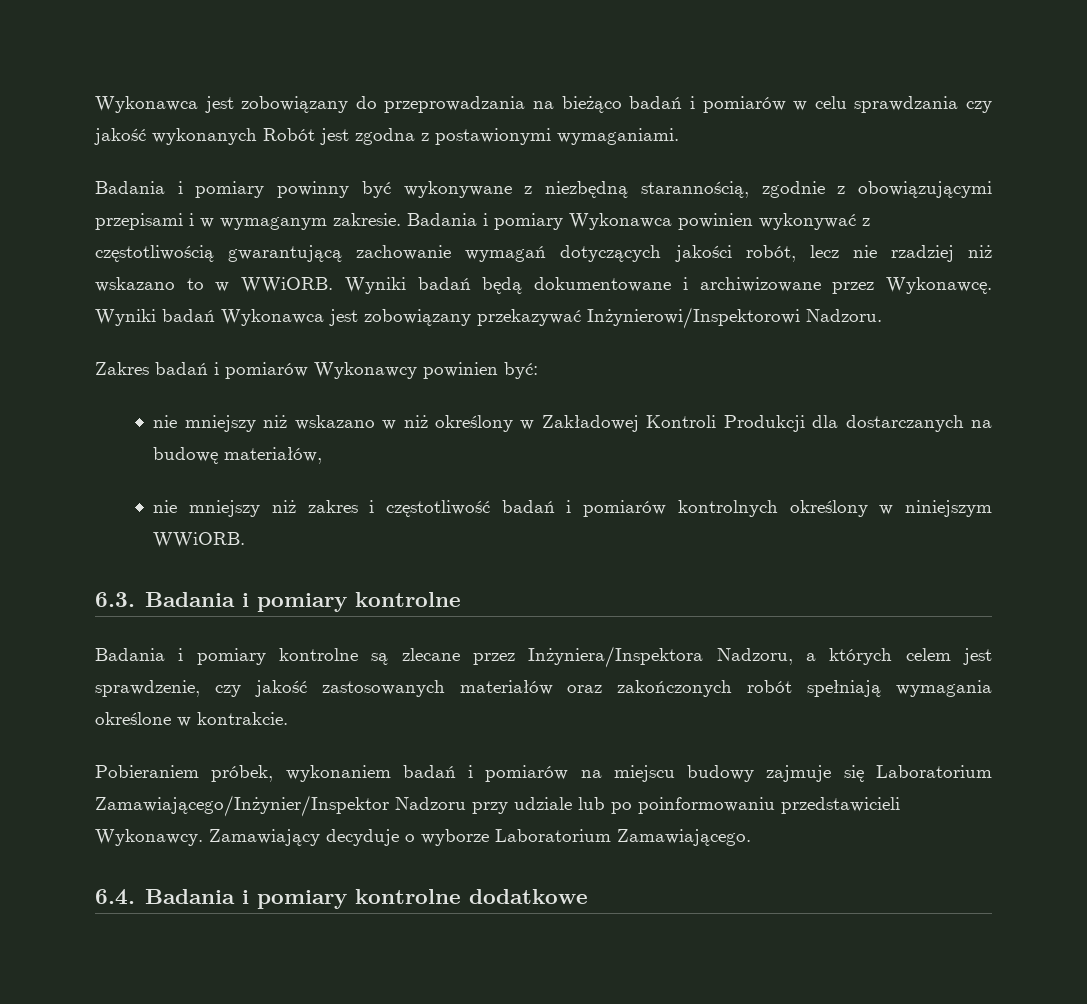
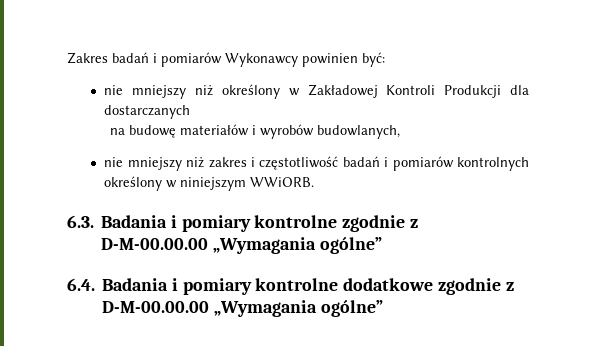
[95,96,993,113] [94,128,679,145] [95,181,993,198] [95,213,870,230] [95,245,993,262] [95,277,993,294] [95,307,882,329] Wykonawca jest zobowiązany do przeprowadzania na bieżąco badań i pomiarów w celu sprawdzania czy jakość wykonanych Robót jest zgodna z postawionymi wymaganiami. // Badania i pomiary powinny być wykonywane z niezbędną starannością, zgodnie z obowiązującymi przepisami i w wymaganym zakresie. Badania i pomiary Wykonawca powinien wykonywać z częstotliwością gwarantującą zachowanie wymagań dotyczących jakości robót, lecz nie rzadziej niż wskazano to w WWiORB. Wyniki badań będą dokumentowane i archiwizowane przez Wykonawcę. Wyniki badań Wykonawca jest zobowiązany przekazywać Inżynierowi/Inspektorowi Nadzoru. // -> (67, 58) none
[294,415,428,430] wskazano w niż -> (214, 90) none
(964, 423) none -> (191, 112) //
[224,447,323,464] materiałów, -> [179,124,400,139] materiałów i wyrobów budowlanych,
[95,646,993,668] [95,680,993,697] [95,712,288,727] [95,765,992,782] [95,795,900,817] [95,829,751,846] // Badania i pomiary kontrolne są zlecane przez Inżyniera/Inspektora Nadzoru, a których celem jest sprawdzenie, czy jakość zastosowanych materiałów oraz zakończonych robót spełniają wymagania określone w kontrakcie. // Pobieraniem próbek, wykonaniem badań i pomiarów na miejscu budowy zajmuje się Laboratorium Zamawiającego/Inżynier/Inspektor Nadzoru przy udziale lub po poinformowaniu przedstawicieli Wykonawcy. Zamawiający decyduje o wyborze Laboratorium Zamawiającego. -> [342,215,418,232] [101,237,382,254] zgodnie z D-M-00.00.00 „Wymagania ogólne”
(588, 896) none -> [437,278,514,295] [102,300,383,317] zgodnie z D-M-00.00.00 „Wymagania ogólne”

